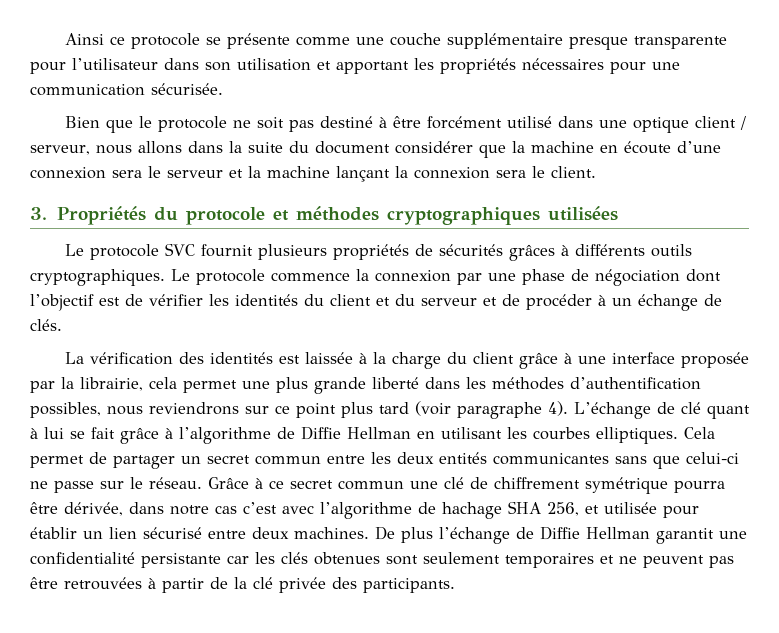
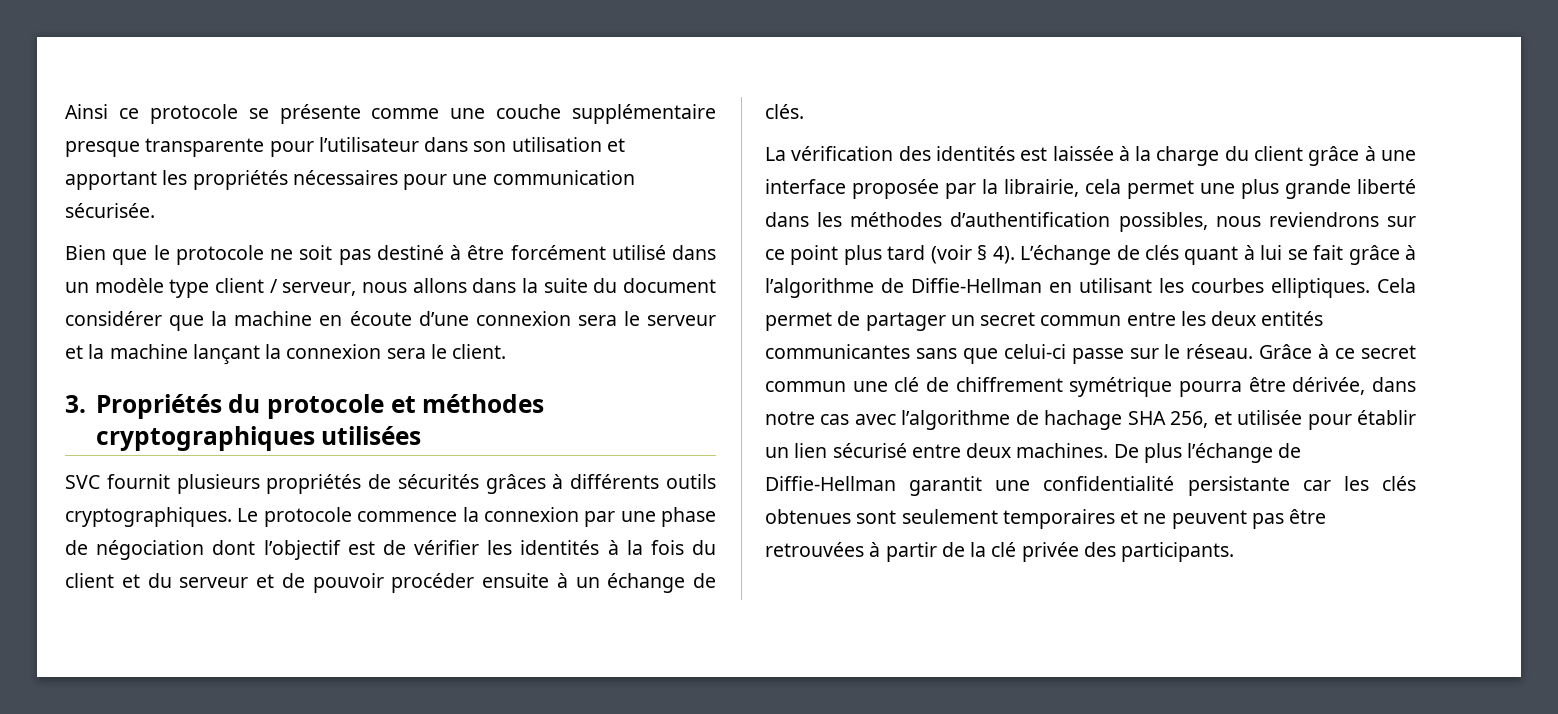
[598,117,689,133] une optique -> [65,278,210,298] un modèle type
[64,244,159,260] Le protocole -> (422, 435) none
(298, 300) none -> [607,540,684,555] à la fois
[526,294,592,310] procéder -> [312,573,549,593] pouvoir procéder ensuite
[457,402,542,419] paragraphe -> [977,245,988,260] §
[681,402,701,414] clé -> [1144,245,1179,260] clés
[301,426,411,440] Diffie Hellman -> [911,278,1042,293] Diffie-Hellman
[30,481,48,489] ne -> (1066, 351) none
[243,502,277,514] c’est -> (850, 419) none
[540,526,650,540] Diffie Hellman -> [765,476,896,491] Diffie-Hellman

